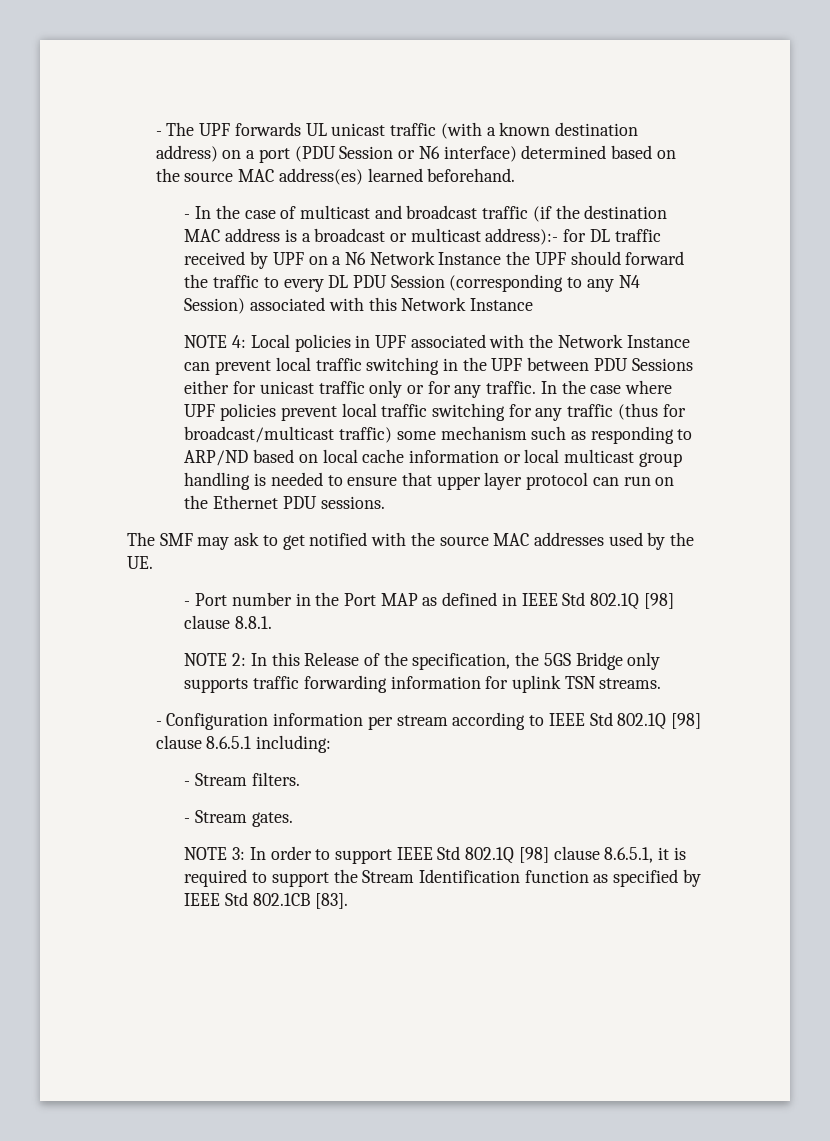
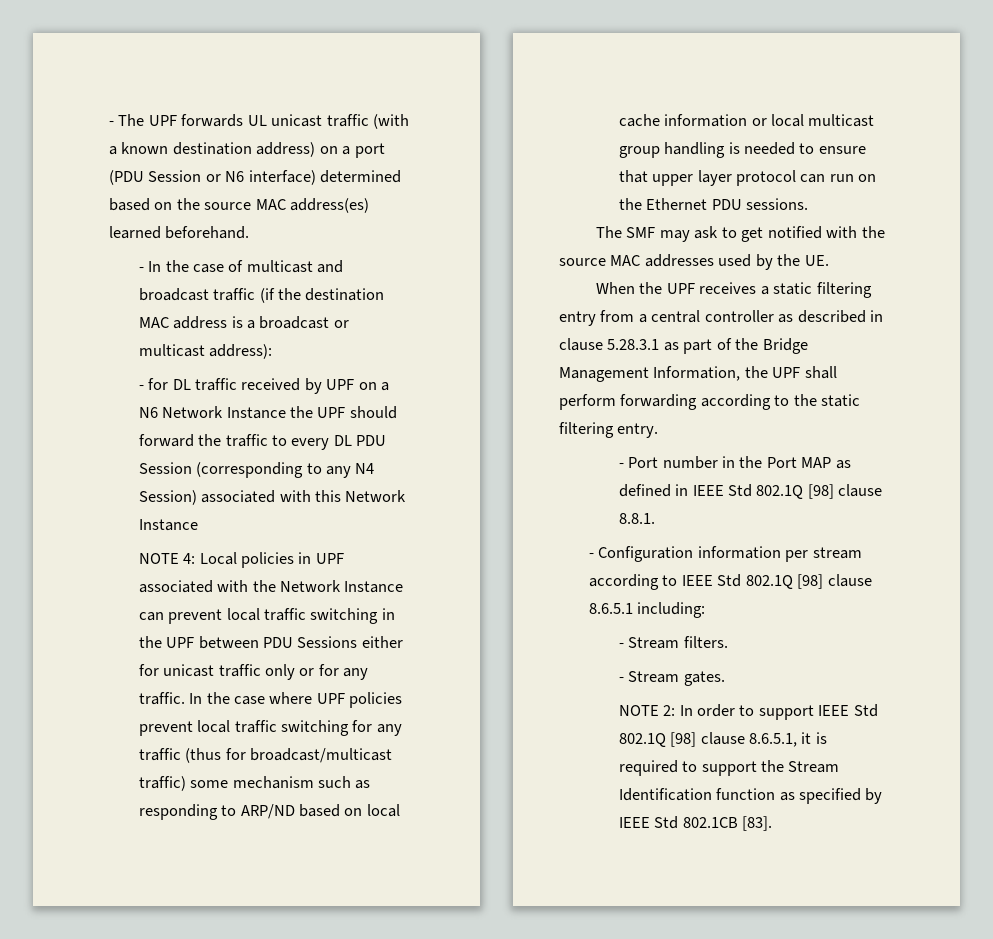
[485,228,559,245] address):- -> [209,344,273,359] [138,385,144,390] address): // -
(153, 562) none -> [595,282,872,298] [559,310,884,326] [559,338,808,354] [559,366,837,382] [559,394,861,410] [559,422,659,438] // When the UPF receives a static filtering entry from a central controller as described in clause 5.28.3.1 as part of the Bridge Management Information, the UPF shall perform forwarding according to the static filtering entry.
[184,652,661,670] [184,675,662,693] // NOTE 2: In this Release of the specification, the 5GS Bridge only supports traffic forwarding information for uplink TSN streams. -> (655, 518) none
[232,847,246,860] 3: -> [663,705,676,716] 2:

